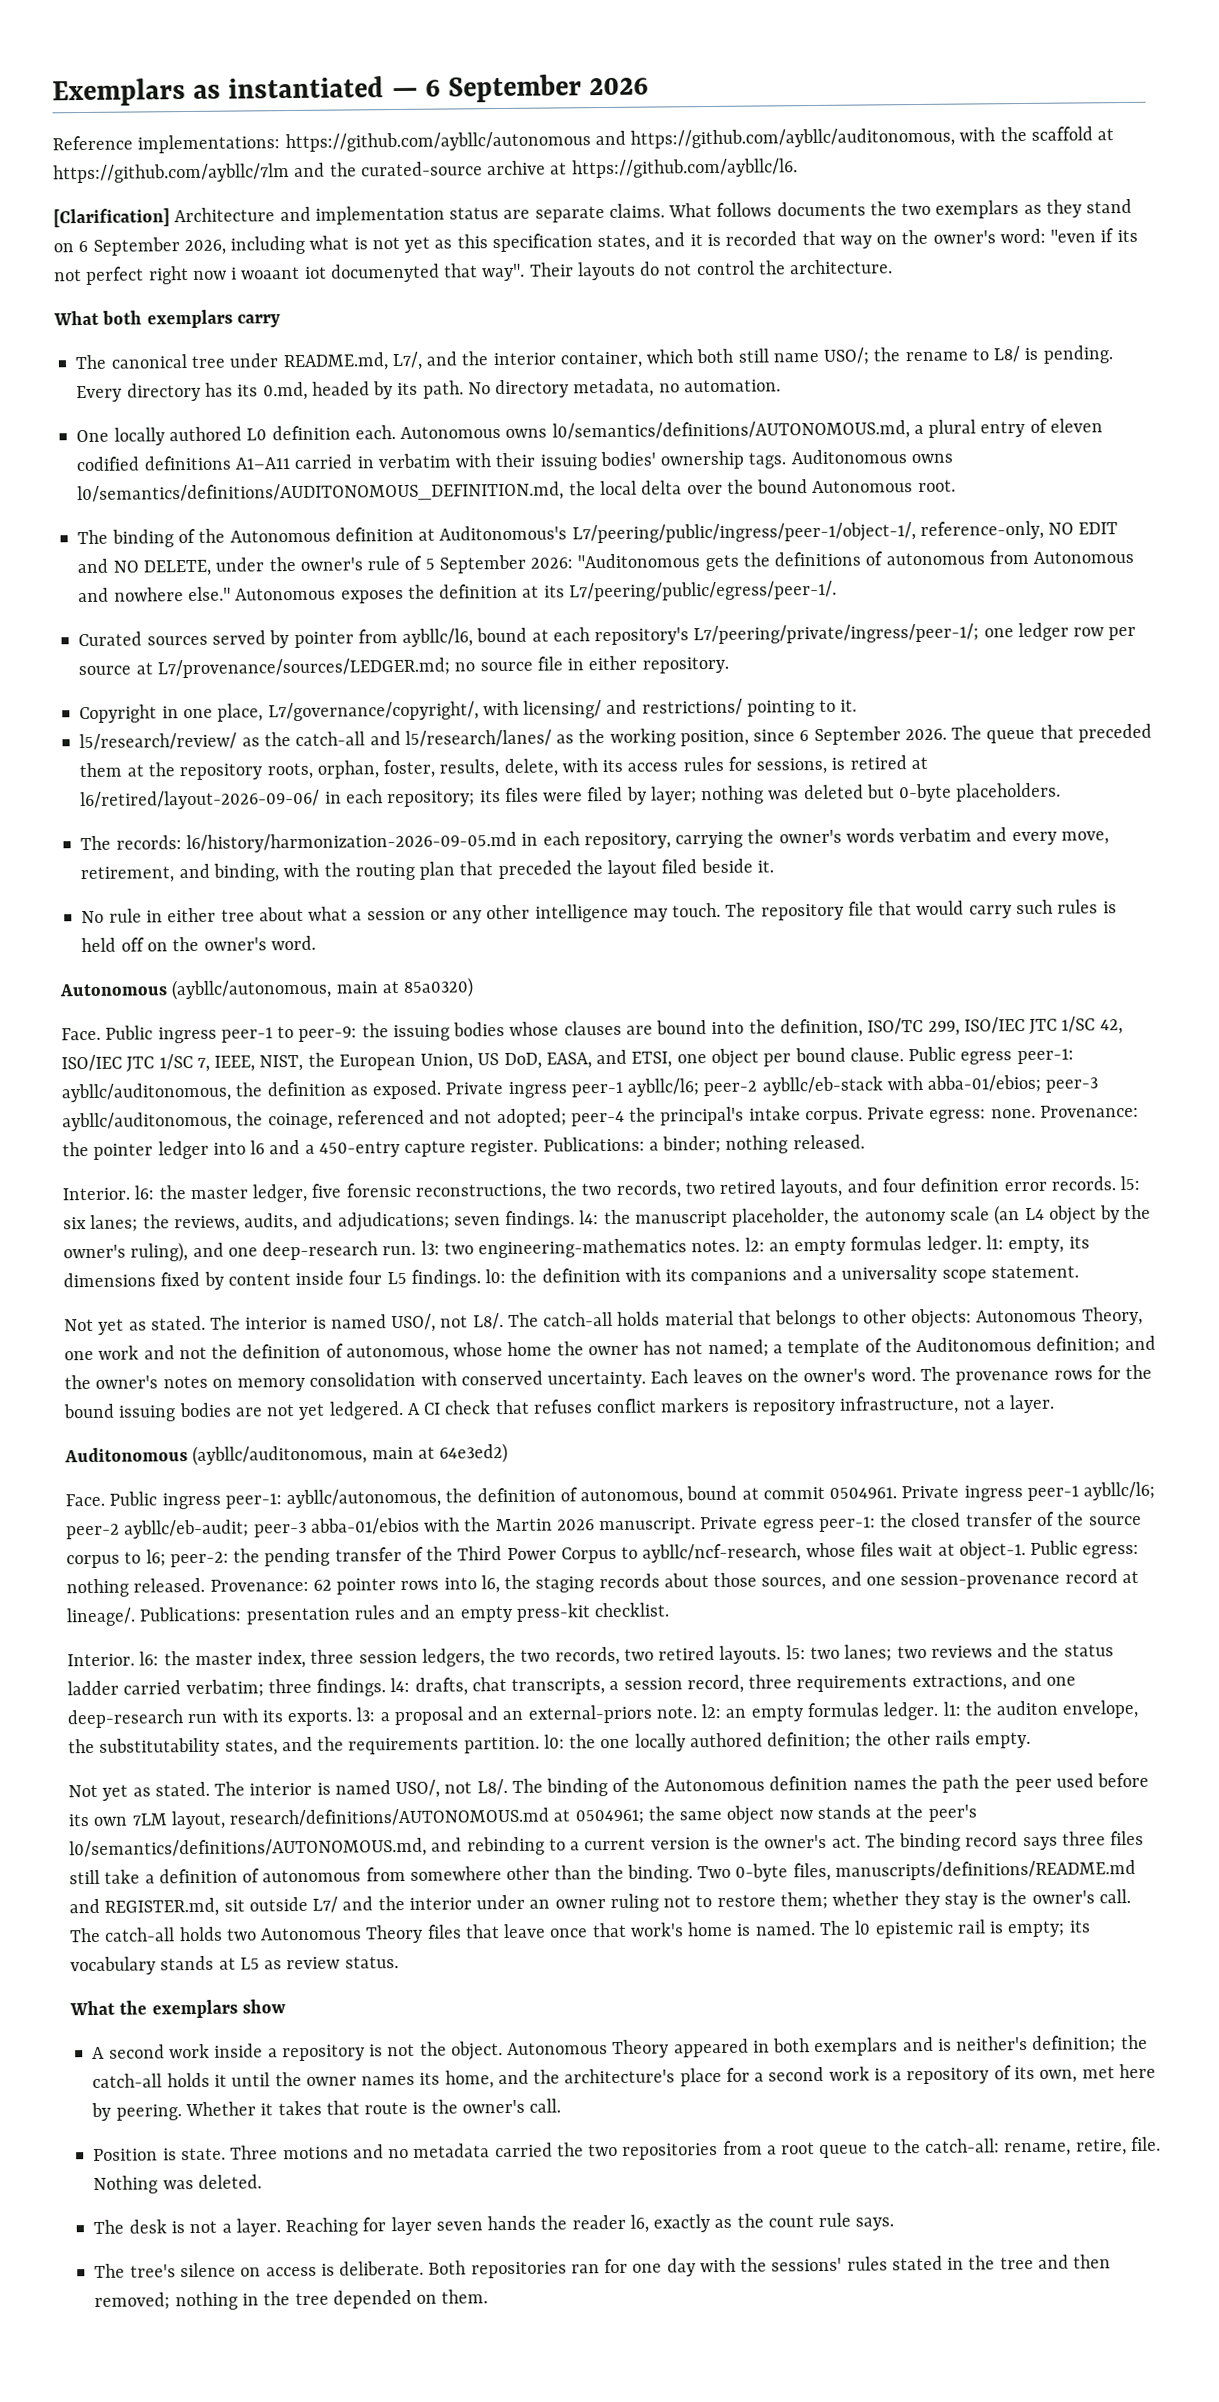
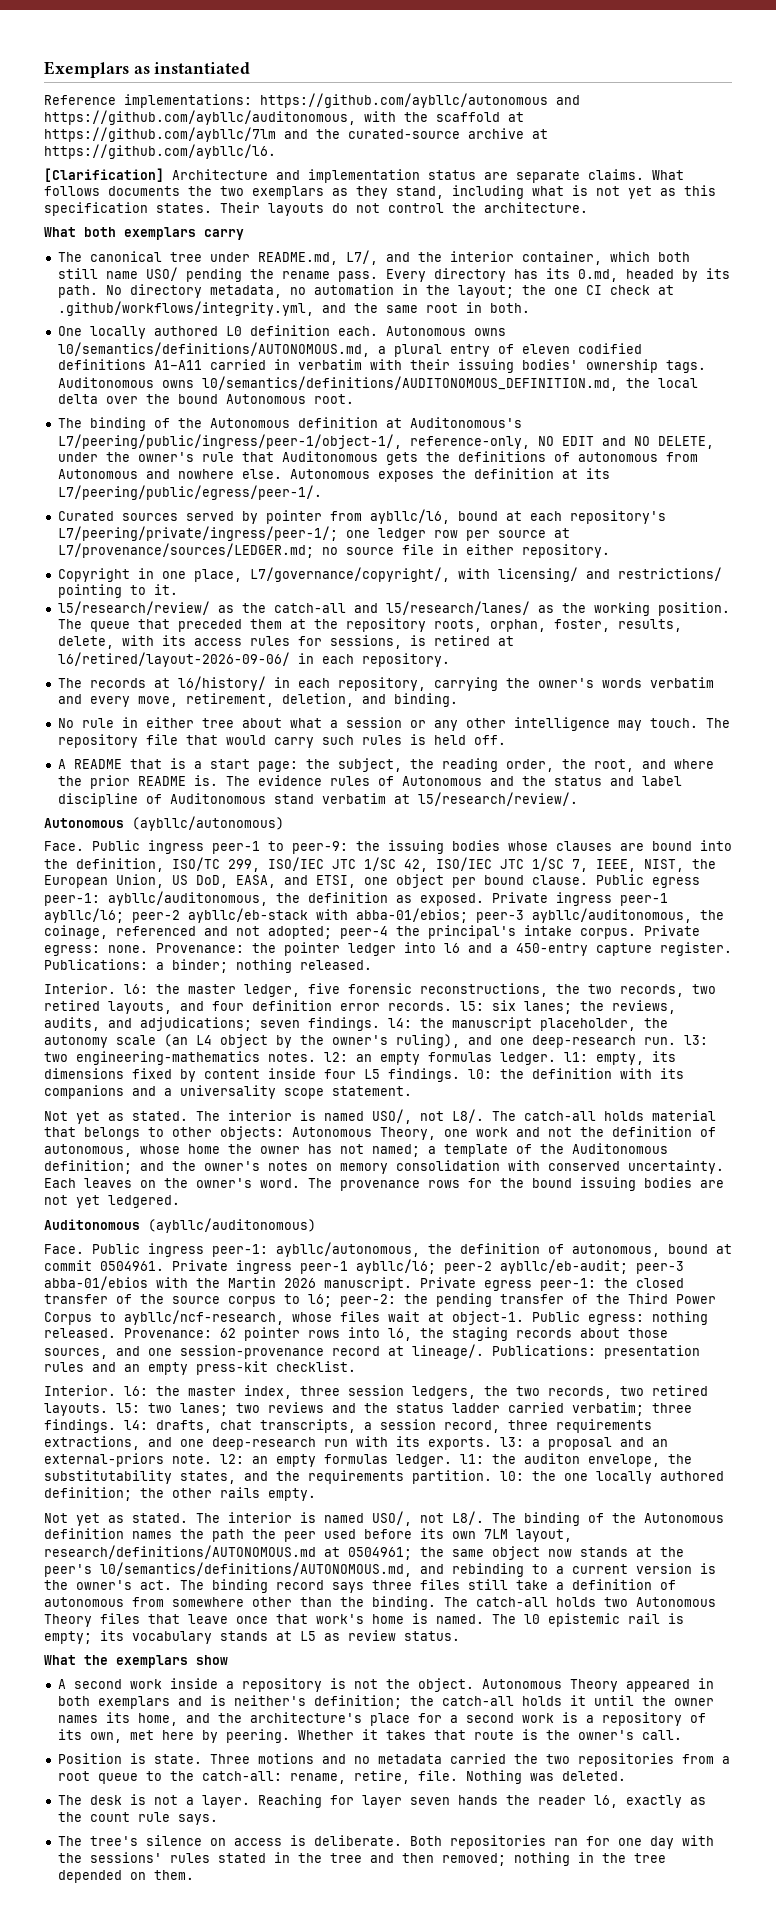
[391,74,650,103] — 6 September 2026 -> (251, 68) none
[1086,198,1133,214] [53,237,226,256] stand on 6 September 2026, -> [396,186,444,199] stand,
[597,228,1138,252] [54,263,526,285] states, and it is recorded that way on the owner's word: "even if its not perfect right now i woaant iot documenyted that way". -> [156,203,212,213] states.
[823,345,1113,365] USO/; the rename to L8/ is pending. -> [145,267,378,282] USO/ pending the rename pass.
[683,379,781,393] automation. -> [313,284,674,298] [57,301,530,316] automation in the layout; the one CI check at .github/workflows/integrity.yml, and the same root in both.
[404,553,701,574] of 5 September 2026: "Auditonomous -> [241,451,378,462] that Auditonomous
[187,586,231,602] else." -> [241,469,282,479] else.
[679,726,947,747] position, since 6 September 2026. -> [657,602,730,616] position.
[387,782,1062,808] [80,831,517,854] repository; its files were filed by layer; nothing was deleted but 0-byte placeholders. // The records: l6/history/harmonization-2026-09-05.md -> [361,653,450,667] [57,676,266,691] repository. // The records at l6/history/
[178,858,774,882] and binding, with the routing plan that preceded the layout filed beside it. -> [281,693,458,707] deletion, and binding.
[120,935,316,952] [59,977,475,1001] off on the owner's word. // Autonomous (aybllc/autonomous, main at 85a0320) -> [473,735,506,745] [57,758,714,772] [57,775,682,789] [57,792,578,807] [44,816,284,831] off. // A README that is a start page: the subject, the reading order, the root, and where the prior README is. The evidence rules of Autonomous and the status and label discipline of Auditonomous stand verbatim at l5/research/review/. // Autonomous (aybllc/autonomous)
[406,1394,1056,1416] [64,1442,509,1467] A CI check that refuses conflict markers is repository infrastructure, not a layer. // Auditonomous (aybllc/auditonomous, main at 64e3ed2) -> [44,1218,316,1233] // Auditonomous (aybllc/auditonomous)
[697,1859,1136,1882] [69,1889,1131,1917] Two 0-byte files, manuscripts/definitions/README.md and REGISTER.md, sit outside L7/ and the interior under an owner ruling not to restore them; whether they stay is the owner's call. -> (436, 1603) none

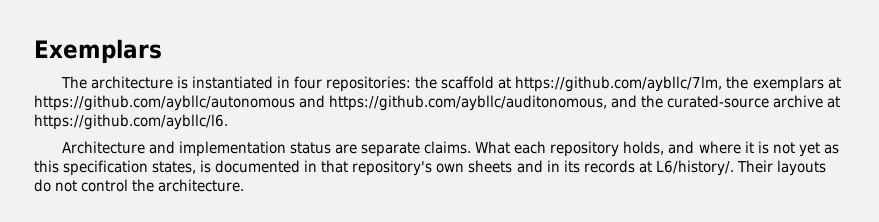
[133,62,251,74] [44,93,580,108] [44,110,524,125] [44,127,276,142] as instantiated // Reference implementations: https://github.com/aybllc/autonomous and https://github.com/aybllc/auditonomous, with the scaffold at https://github.com/aybllc/7lm -> [60,76,841,92] [34,95,608,111] // The architecture is instantiated in four repositories: the scaffold at https://github.com/aybllc/7lm, the exemplars at https://github.com/aybllc/autonomous and https://github.com/aybllc/auditonomous,
[44,168,164,182] [Clarification] -> (228, 122) none
[44,185,564,199] follows documents the two exemplars as they stand, including what -> [514,141,754,157] each repository holds, and where it
[156,203,212,213] states. -> [152,160,734,176] states, is documented in that repository's own sheets and in its records at L6/history/.
[44,227,244,240] [57,250,690,265] [57,267,730,282] [57,284,674,298] [57,301,530,316] [57,325,506,339] [57,342,642,357] [57,359,706,373] [57,376,698,391] [57,394,354,404] [57,417,522,431] [57,434,714,449] [57,451,698,465] [57,468,610,482] [57,485,322,500] [57,509,666,524] [57,526,570,541] [57,543,610,558] [57,567,722,582] [57,584,178,598] [57,601,730,616] [57,618,682,632] [57,635,514,649] [57,652,450,667] [57,676,714,691] [57,693,458,707] [57,717,730,731] [57,734,506,748] [57,758,714,772] [57,775,682,789] [57,792,578,807] [44,816,284,831] [44,840,732,854] [44,857,716,872] [44,874,700,888] [44,891,668,906] [44,908,724,923] [44,925,700,939] [44,942,732,956] [44,959,372,973] [44,983,716,997] [44,1000,676,1014] [44,1017,668,1031] [44,1034,708,1048] [44,1051,676,1065] [44,1068,684,1082] [44,1085,412,1099] [44,1109,716,1124] [44,1126,716,1140] [44,1143,668,1157] [44,1160,724,1174] [44,1177,724,1191] [44,1195,180,1208] [44,1218,316,1233] [44,1242,732,1257] [44,1259,684,1274] [44,1276,684,1291] [44,1293,716,1307] [44,1310,708,1325] [44,1327,668,1341] [44,1344,700,1359] [44,1361,356,1375] [44,1385,708,1399] [44,1402,692,1416] [44,1419,652,1433] [44,1436,668,1450] [44,1453,692,1467] [44,1470,724,1484] [44,1487,316,1501] [44,1511,724,1526] [44,1528,572,1542] [44,1545,684,1560] [44,1562,716,1577] [44,1579,676,1593] [44,1596,716,1610] [44,1613,684,1627] [44,1630,460,1644] [44,1655,228,1668] [57,1678,714,1692] [57,1695,714,1709] [57,1712,706,1726] [57,1729,682,1743] [57,1753,730,1767] [57,1770,626,1784] [57,1794,706,1808] [57,1812,218,1825] [57,1835,714,1849] [57,1852,666,1866] [57,1870,194,1883] // What both exemplars carry // The canonical tree under README.md, L7/, and the interior container, which both still name USO/ pending the rename pass. Every directory has its 0.md, headed by its path. No directory metadata, no automation in the layout; the one CI check at .github/workflows/integrity.yml, and the same root in both. // One locally authored L0 definition each. Autonomous owns l0/semantics/definitions/AUTONOMOUS.md, a plural entry of eleven codified definitions A1–A11 carried in verbatim with their issuing bodies' ownership tags. Auditonomous owns l0/semantics/definitions/AUDITONOMOUS_DEFINITION.md, the local delta over the bound Autonomous root. // The binding of the Autonomous definition at Auditonomous's L7/peering/public/ingress/peer-1/object-1/, reference-only, NO EDIT and NO DELETE, under the owner's rule that Auditonomous gets the definitions of autonomous from Autonomous and nowhere else. Autonomous exposes the definition at its L7/peering/public/egress/peer-1/. // Curated sources served by pointer from aybllc/l6, bound at each repository's L7/peering/private/ingress/peer-1/; one ledger row per source at L7/provenance/sources/LEDGER.md; no source file in either repository. // Copyright in one place, L7/governance/copyright/, with licensing/ and restrictions/ pointing to it. // l5/research/review/ as the catch-all and l5/research/lanes/ as the working position. The queue that preceded them at the repository roots, orphan, foster, results, delete, with its access rules for sessions, is retired at l6/retired/layout-2026-09-06/ in each repository. // The records at l6/history/ in each repository, carrying the owner's words verbatim and every move, retirement, deletion, and binding. // No rule in either tree about what a session or any other intelligence may touch. The repository file that would carry such rules is held off. // A README that is a start page: the subject, the reading order, the root, and where the prior README is. The evidence rules of Autonomous and the status and label discipline of Auditonomous stand verbatim at l5/research/review/. // Autonomous (aybllc/autonomous) // Face. Public ingress peer-1 to peer-9: the issuing bodies whose clauses are bound into the definition, ISO/TC 299, ISO/IEC JTC 1/SC 42, ISO/IEC JTC 1/SC 7, IEEE, NIST, the European Union, US DoD, EASA, and ETSI, one object per bound clause. Public egress peer-1: aybllc/auditonomous, the definition as exposed. Private ingress peer-1 aybllc/l6; peer-2 aybllc/eb-stack with abba-01/ebios; peer-3 aybllc/auditonomous, the coinage, referenced and not adopted; peer-4 the principal's intake corpus. Private egress: none. Provenance: the pointer ledger into l6 and a 450-entry capture register. Publications: a binder; nothing released. // Interior. l6: the master ledger, five forensic reconstructions, the two records, two retired layouts, and four definition error records. l5: six lanes; the reviews, audits, and adjudications; seven findings. l4: the manuscript placeholder, the autonomy scale (an L4 object by the owner's ruling), and one deep-research run. l3: two engineering-mathematics notes. l2: an empty formulas ledger. l1: empty, its dimensions fixed by content inside four L5 findings. l0: the definition with its companions and a universality scope statement. // Not yet as stated. The interior is named USO/, not L8/. The catch-all holds material that belongs to other objects: Autonomous Theory, one work and not the definition of autonomous, whose home the owner has not named; a template of the Auditonomous definition; and the owner's notes on memory consolidation with conserved uncertainty. Each leaves on the owner's word. The provenance rows for the bound issuing bodies are not yet ledgered. // Auditonomous (aybllc/auditonomous) // Face. Public ingress peer-1: aybllc/autonomous, the definition of autonomous, bound at commit 0504961. Private ingress peer-1 aybllc/l6; peer-2 aybllc/eb-audit; peer-3 abba-01/ebios with the Martin 2026 manuscript. Private egress peer-1: the closed transfer of the source corpus to l6; peer-2: the pending transfer of the Third Power Corpus to aybllc/ncf-research, whose files wait at object-1. Public egress: nothing released. Provenance: 62 pointer rows into l6, the staging records about those sources, and one session-provenance record at lineage/. Publications: presentation rules and an empty press-kit checklist. // Interior. l6: the master index, three session ledgers, the two records, two retired layouts. l5: two lanes; two reviews and the status ladder carried verbatim; three findings. l4: drafts, chat transcripts, a session record, three requirements extractions, and one deep-research run with its exports. l3: a proposal and an external-priors note. l2: an empty formulas ledger. l1: the auditon envelope, the substitutability states, and the requirements partition. l0: the one locally authored definition; the other rails empty. // Not yet as stated. The interior is named USO/, not L8/. The binding of the Autonomous definition names the path the peer used before its own 7LM layout, research/definitions/AUTONOMOUS.md at 0504961; the same object now stands at the peer's l0/semantics/definitions/AUTONOMOUS.md, and rebinding to a current version is the owner's act. The binding record says three files still take a definition of autonomous from somewhere other than the binding. The catch-all holds two Autonomous Theory files that leave once that work's home is named. The l0 epistemic rail is empty; its vocabulary stands at L5 as review status. // What the exemplars show // A second work inside a repository is not the object. Autonomous Theory appeared in both exemplars and is neither's definition; the catch-all holds it until the owner names its home, and the architecture's place for a second work is a repository of its own, met here by peering. Whether it takes that route is the owner's call. // Position is state. Three motions and no metadata carried the two repositories from a root queue to the catch-all: rename, retire, file. Nothing was deleted. // The desk is not a layer. Reaching for layer seven hands the reader l6, exactly as the count rule says. // The tree's silence on access is deliberate. Both repositories ran for one day with the sessions' rules stated in the tree and then removed; nothing in the tree depended on them. -> (245, 185) none

